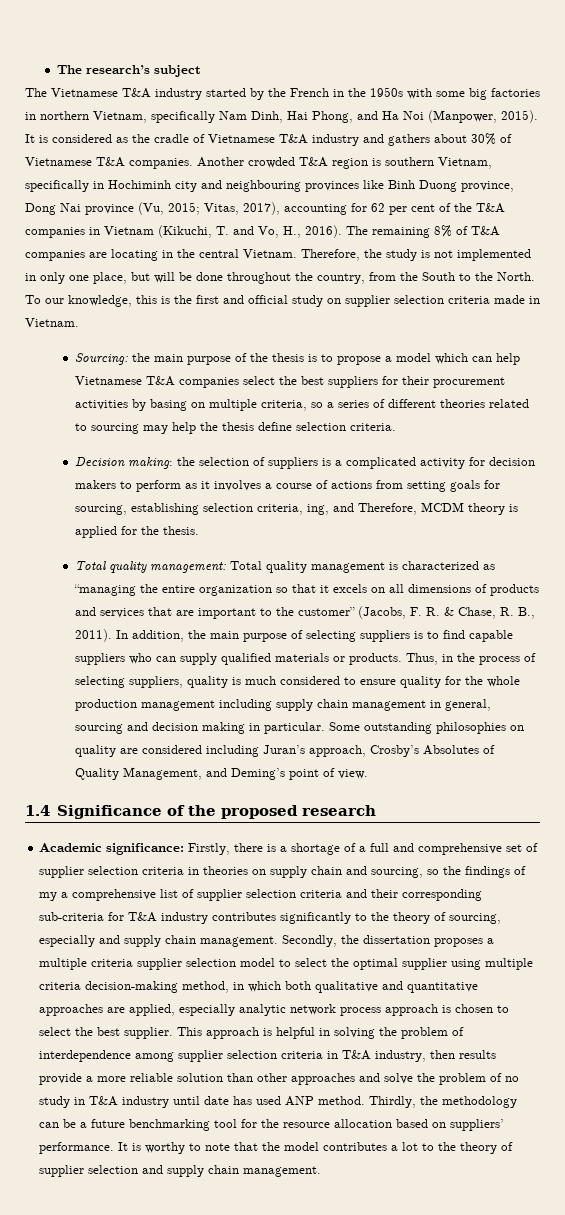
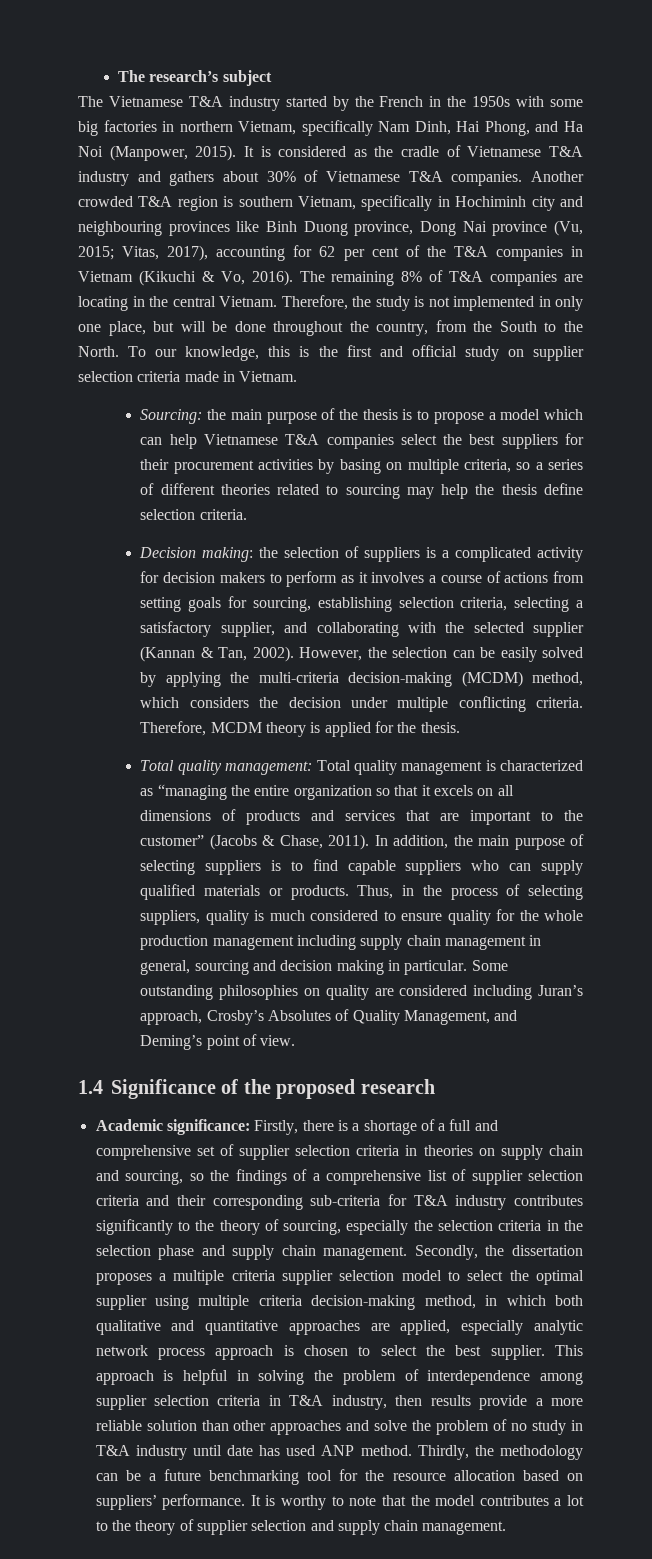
[158,225,301,238] (Kikuchi, T. and Vo, H., -> [138,270,245,286] (Kikuchi & Vo,
[306,503,354,515] ing, and -> [514,597,583,612] [140,621,584,637] [140,646,584,662] [140,671,583,687] [140,696,583,712] selecting a satisfactory supplier, and collaborating with the selected supplier (Kannan & Tan, 2002). However, the selection can be easily solved by applying the multi-criteria decision-making (MCDM) method, which considers the decision under multiple conflicting criteria.
[357,606,535,619] (Jacobs, F. R. & Chase, R. B., -> [209,834,323,850] (Jacobs & Chase,
[39,892,58,901] my -> (308, 1175) none
(96, 941) none -> [413,1220,583,1231] [95,1245,195,1260] the selection criteria in the selection phase

